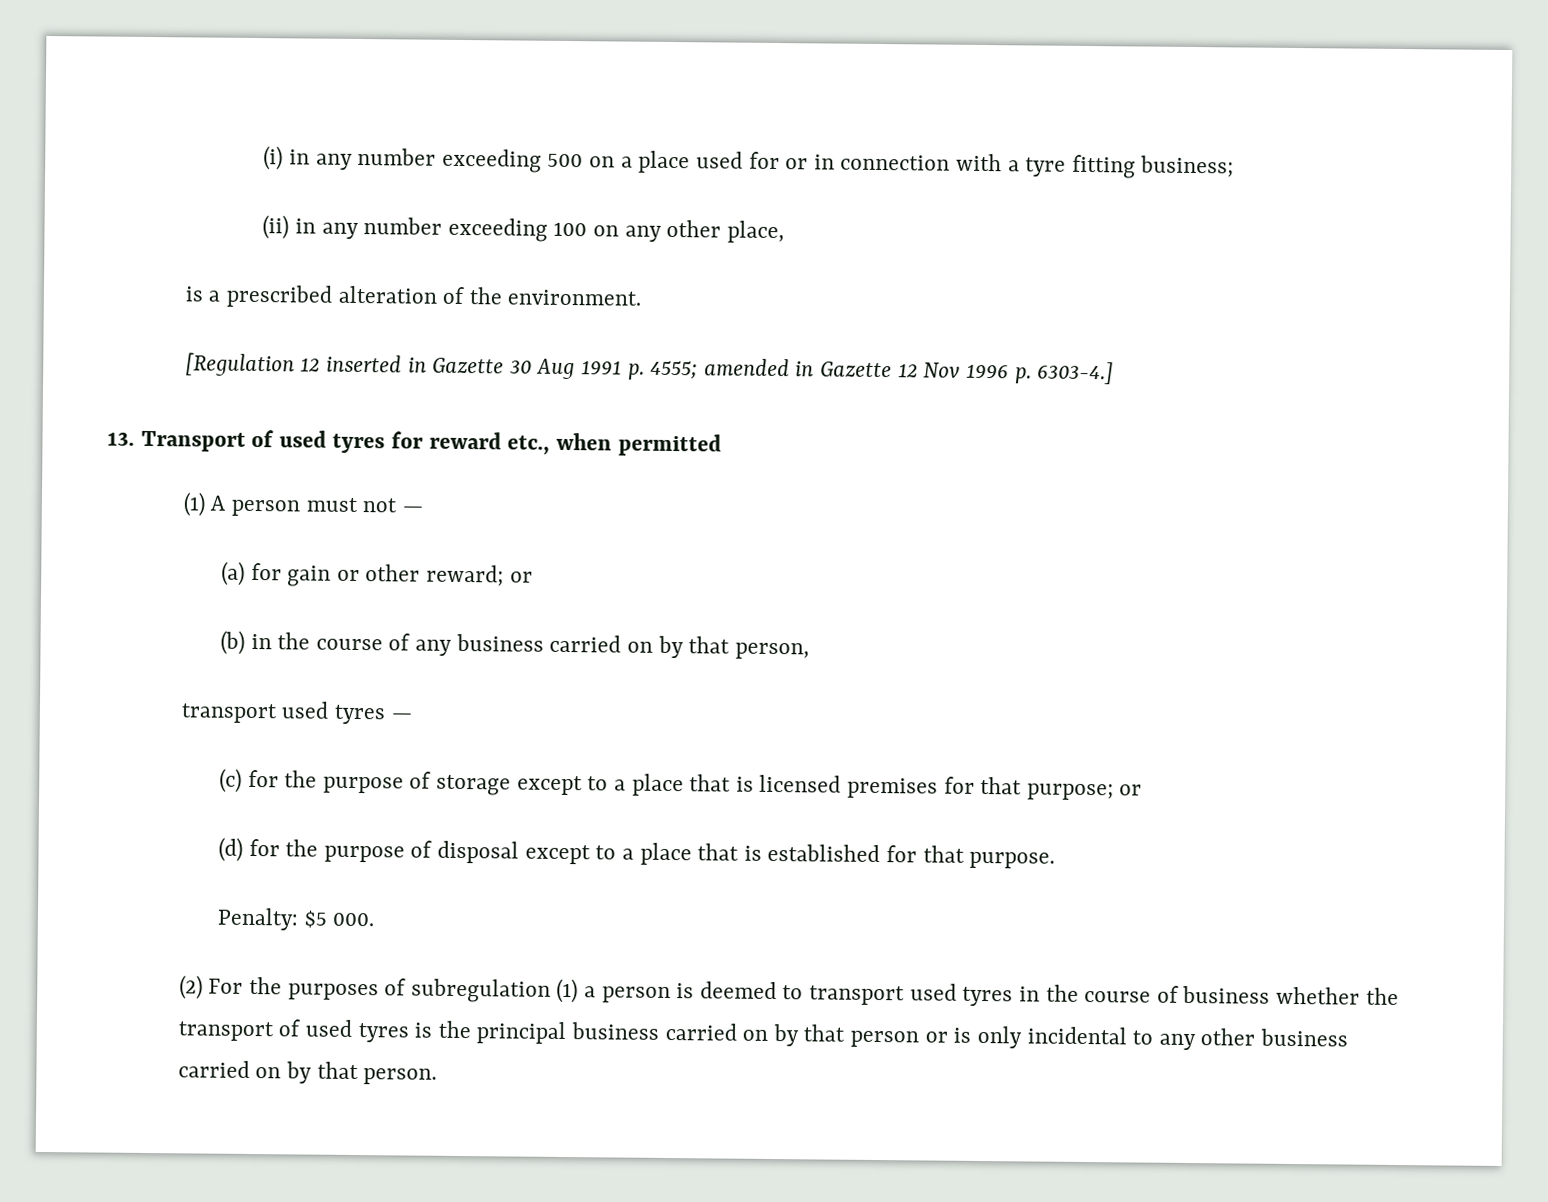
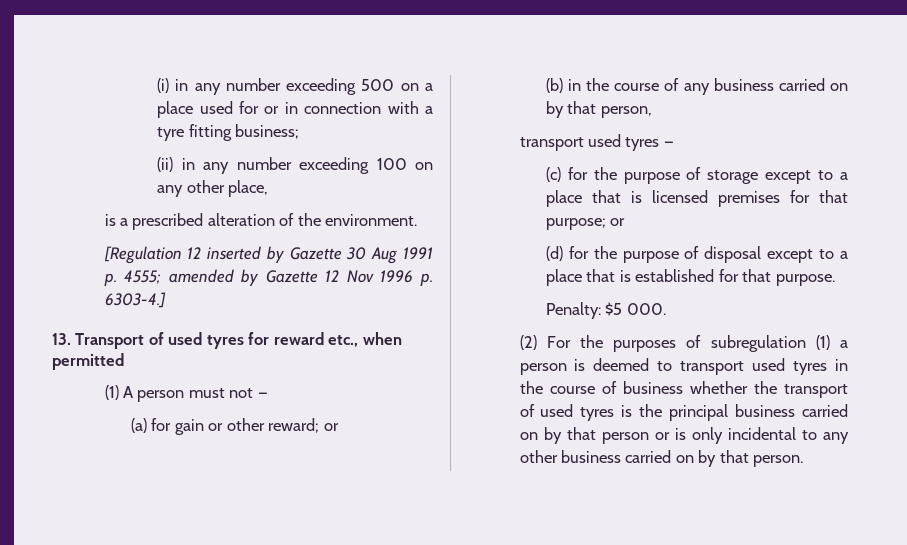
[407,357,427,373] in -> [266,246,285,263] by
[795,361,815,377] in -> [241,269,260,286] by

